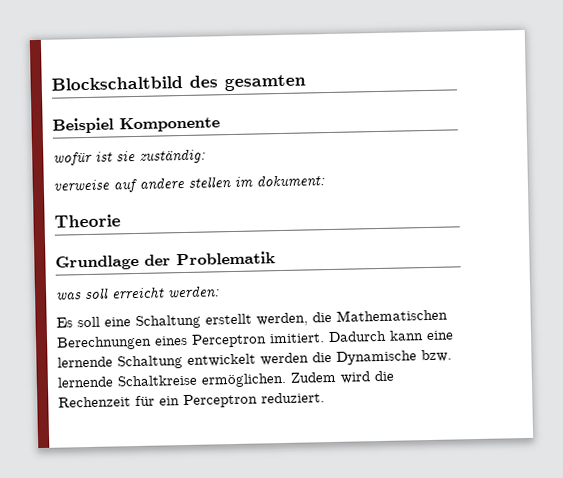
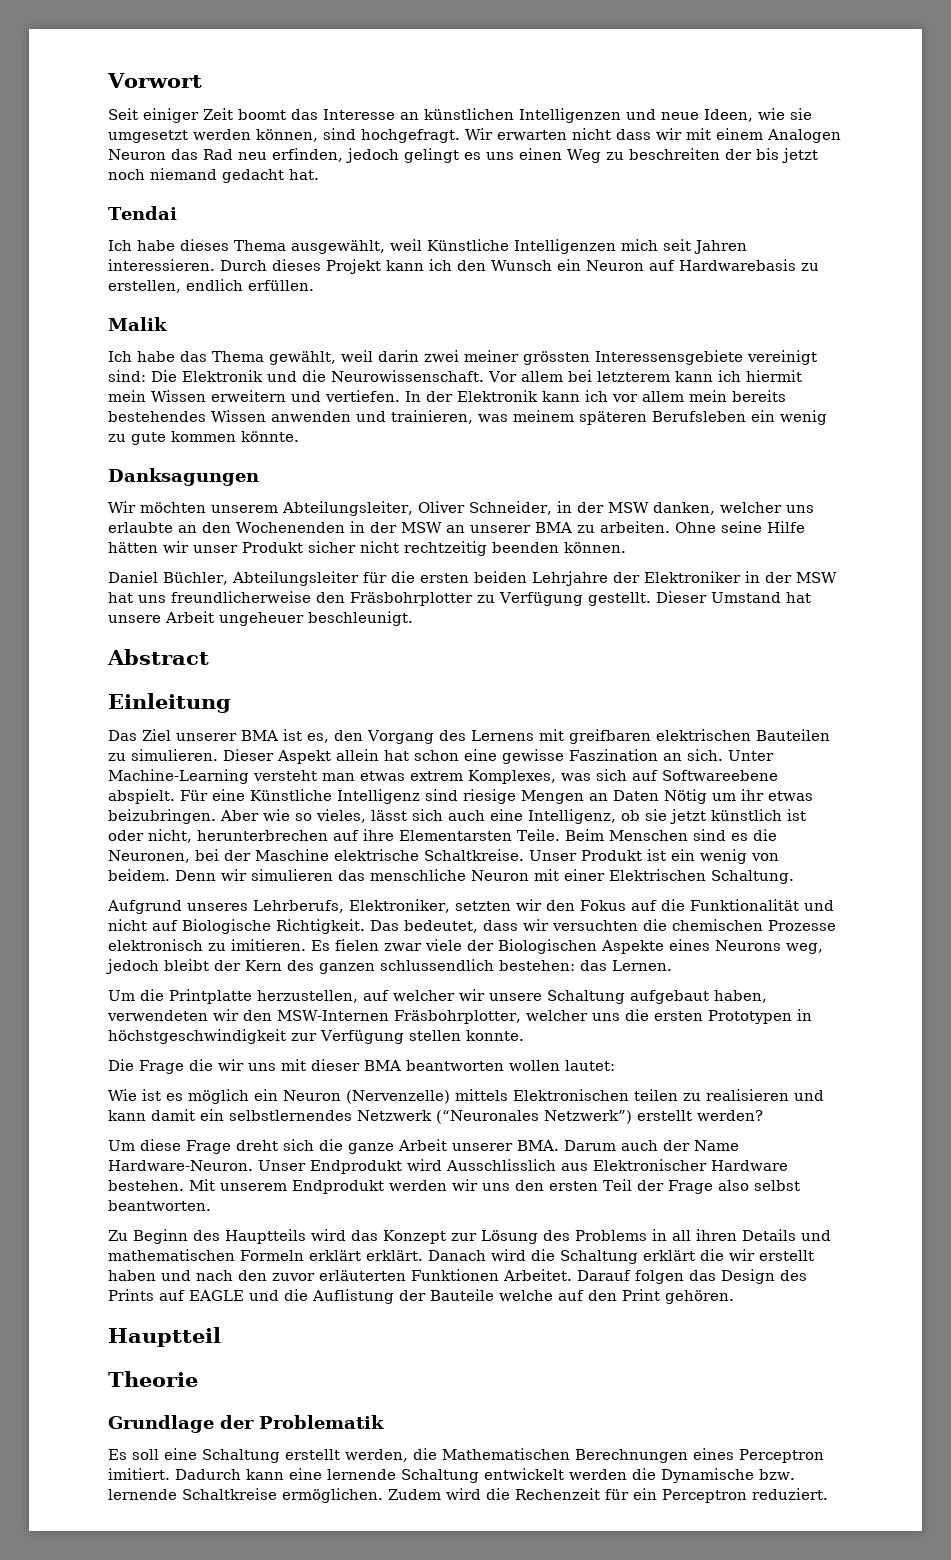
[51,74,306,92] [52,116,220,134] [53,148,206,166] [53,174,325,193] Blockschaltbild des gesamten // Beispiel Komponente // wofür ist sie zuständig: // verweise auf andere stellen im dokument: -> [107,73,202,88] [108,108,812,123] [108,128,841,143] [108,148,818,163] [108,168,319,183] [108,206,177,220] [108,239,747,254] [108,259,819,274] [108,279,314,293] [108,317,167,331] [108,350,817,365] [108,370,802,382] [108,390,786,402] [108,410,827,425] [108,431,299,445] [108,468,259,486] [108,501,814,516] [108,521,805,533] [108,541,626,556] [108,571,837,586] [108,591,811,606] [108,611,413,626] [107,649,209,665] [108,693,231,713] [108,729,830,744] [108,749,774,764] [108,769,778,784] [108,789,813,804] [108,809,806,824] [108,829,777,843] [108,849,779,864] [108,869,794,884] [107,899,834,914] [108,919,836,934] [108,939,823,954] [106,959,672,974] [108,989,767,1004] [107,1009,812,1024] [108,1029,524,1044] [108,1059,615,1074] [108,1089,824,1104] [108,1109,763,1124] [108,1139,739,1154] [108,1159,788,1174] [108,1179,800,1194] [108,1200,211,1211] [108,1229,831,1244] [108,1249,814,1264] [108,1269,807,1284] [108,1289,734,1304] [108,1327,221,1347] Vorwort // Seit einiger Zeit boomt das Interesse an künstlichen Intelligenzen und neue Ideen, wie sie umgesetzt werden können, sind hochgefragt. Wir erwarten nicht dass wir mit einem Analogen Neuron das Rad neu erfinden, jedoch gelingt es uns einen Weg zu beschreiten der bis jetzt noch niemand gedacht hat. // Tendai // Ich habe dieses Thema ausgewählt, weil Künstliche Intelligenzen mich seit Jahren interessieren. Durch dieses Projekt kann ich den Wunsch ein Neuron auf Hardwarebasis zu erstellen, endlich erfüllen. // Malik // Ich habe das Thema gewählt, weil darin zwei meiner grössten Interessensgebiete vereinigt sind: Die Elektronik und die Neurowissenschaft. Vor allem bei letzterem kann ich hiermit mein Wissen erweitern und vertiefen. In der Elektronik kann ich vor allem mein bereits bestehendes Wissen anwenden und trainieren, was meinem späteren Berufsleben ein wenig zu gute kommen könnte. // Danksagungen // Wir möchten unserem Abteilungsleiter, Oliver Schneider, in der MSW danken, welcher uns erlaubte an den Wochenenden in der MSW an unserer BMA zu arbeiten. Ohne seine Hilfe hätten wir unser Produkt sicher nicht rechtzeitig beenden können. // Daniel Büchler, Abteilungsleiter für die ersten beiden Lehrjahre der Elektroniker in der MSW hat uns freundlicherweise den Fräsbohrplotter zu Verfügung gestellt. Dieser Umstand hat unsere Arbeit ungeheuer beschleunigt. // Abstract // Einleitung // Das Ziel unserer BMA ist es, den Vorgang des Lernens mit greifbaren elektrischen Bauteilen zu simulieren. Dieser Aspekt allein hat schon eine gewisse Faszination an sich. Unter Machine-Learning versteht man etwas extrem Komplexes, was sich auf Softwareebene abspielt. Für eine Künstliche Intelligenz sind riesige Mengen an Daten Nötig um ihr etwas beizubringen. Aber wie so vieles, lässt sich auch eine Intelligenz, ob sie jetzt künstlich ist oder nicht, herunterbrechen auf ihre Elementarsten Teile. Beim Menschen sind es die Neuronen, bei der Maschine elektrische Schaltkreise. Unser Produkt ist ein wenig von beidem. Denn wir simulieren das menschliche Neuron mit einer Elektrischen Schaltung. // Aufgrund unseres Lehrberufs, Elektroniker, setzten wir den Fokus auf die Funktionalität und nicht auf Biologische Richtigkeit. Das bedeutet, dass wir versuchten die chemischen Prozesse elektronisch zu imitieren. Es fielen zwar viele der Biologischen Aspekte eines Neurons weg, jedoch bleibt der Kern des ganzen schlussendlich bestehen: das Lernen. // Um die Printplatte herzustellen, auf welcher wir unsere Schaltung aufgebaut haben, verwendeten wir den MSW-Internen Fräsbohrplotter, welcher uns die ersten Prototypen in höchstgeschwindigkeit zur Verfügung stellen konnte. // Die Frage die wir uns mit dieser BMA beantworten wollen lautet: // Wie ist es möglich ein Neuron (Nervenzelle) mittels Elektronischen teilen zu realisieren und kann damit ein selbstlernendes Netzwerk (“Neuronales Netzwerk”) erstellt werden? // Um diese Frage dreht sich die ganze Arbeit unserer BMA. Darum auch der Name Hardware-Neuron. Unser Endprodukt wird Ausschlisslich aus Elektronischer Hardware bestehen. Mit unserem Endprodukt werden wir uns den ersten Teil der Frage also selbst beantworten. // Zu Beginn des Hauptteils wird das Konzept zur Lösung des Problems in all ihren Details und mathematischen Formeln erklärt erklärt. Danach wird die Schaltung erklärt die wir erstellt haben und nach den zuvor erläuterten Funktionen Arbeitet. Darauf folgen das Design des Prints auf EAGLE und die Auflistung der Bauteile welche auf den Print gehören. // Hauptteil
[56,285,220,300] // was soll erreicht werden: -> (384, 1422) none

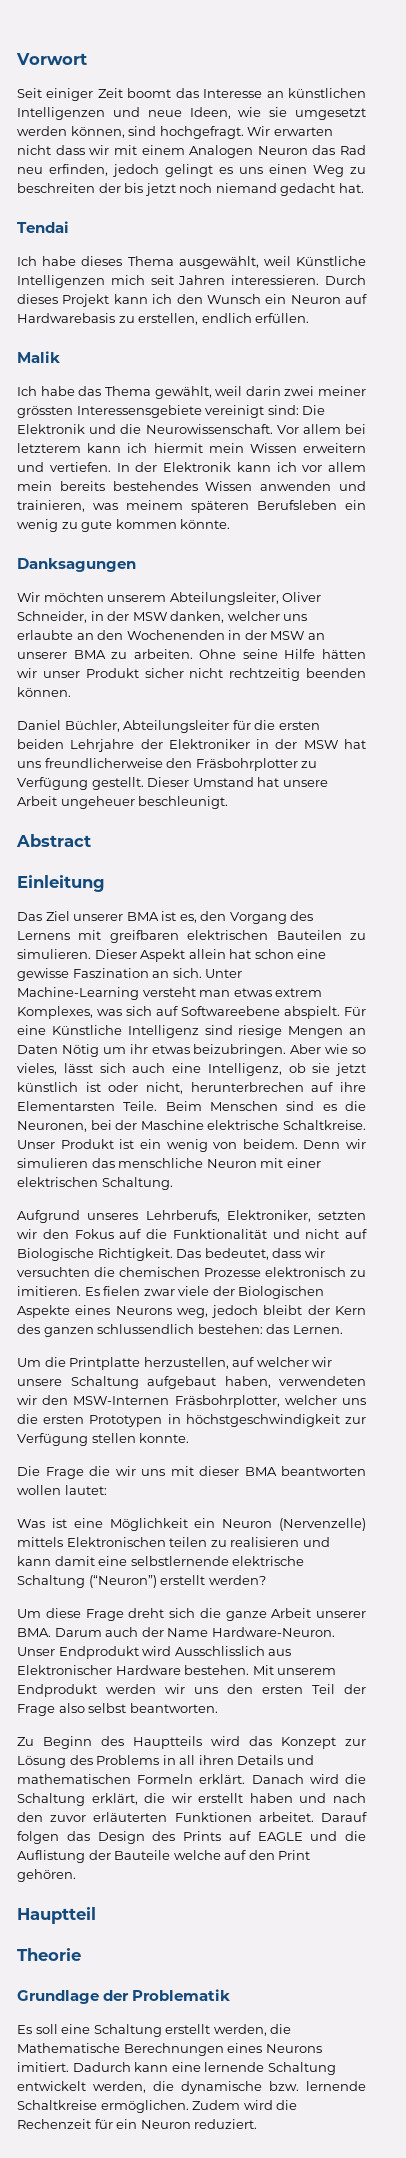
[609,869,706,881] Elektrischen -> [17,1177,98,1187] elektrischen
[108,1089,249,1104] Wie ist es möglich -> [17,1518,188,1531] Was ist eine Möglichkeit
[200,1109,632,1124] ein selbstlernendes Netzwerk (“Neuronales Netzwerk”) -> [98,1556,305,1566] [17,1575,157,1588] eine selbstlernende elektrische Schaltung (“Neuron”)
[309,1250,361,1261] erklärt -> (194, 1779) none
[643,1250,695,1261] erklärt -> [91,1793,138,1805] erklärt,
[503,1269,572,1281] Arbeitet. -> [258,1812,314,1822] arbeitet.
[442,1448,570,1460] Mathematischen -> [17,2043,120,2053] Mathematische
[739,1449,824,1463] Perceptron -> [265,2044,322,2053] Neurons
[569,1468,754,1483] werden die Dynamische -> [93,2081,262,2094] werden, die dynamische
[662,1489,747,1503] Perceptron -> [140,2120,191,2129] Neuron

